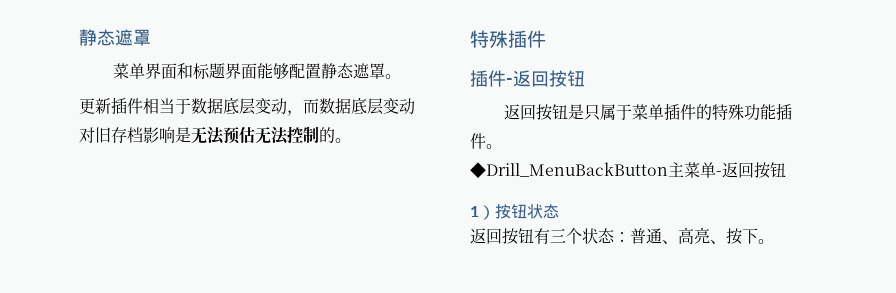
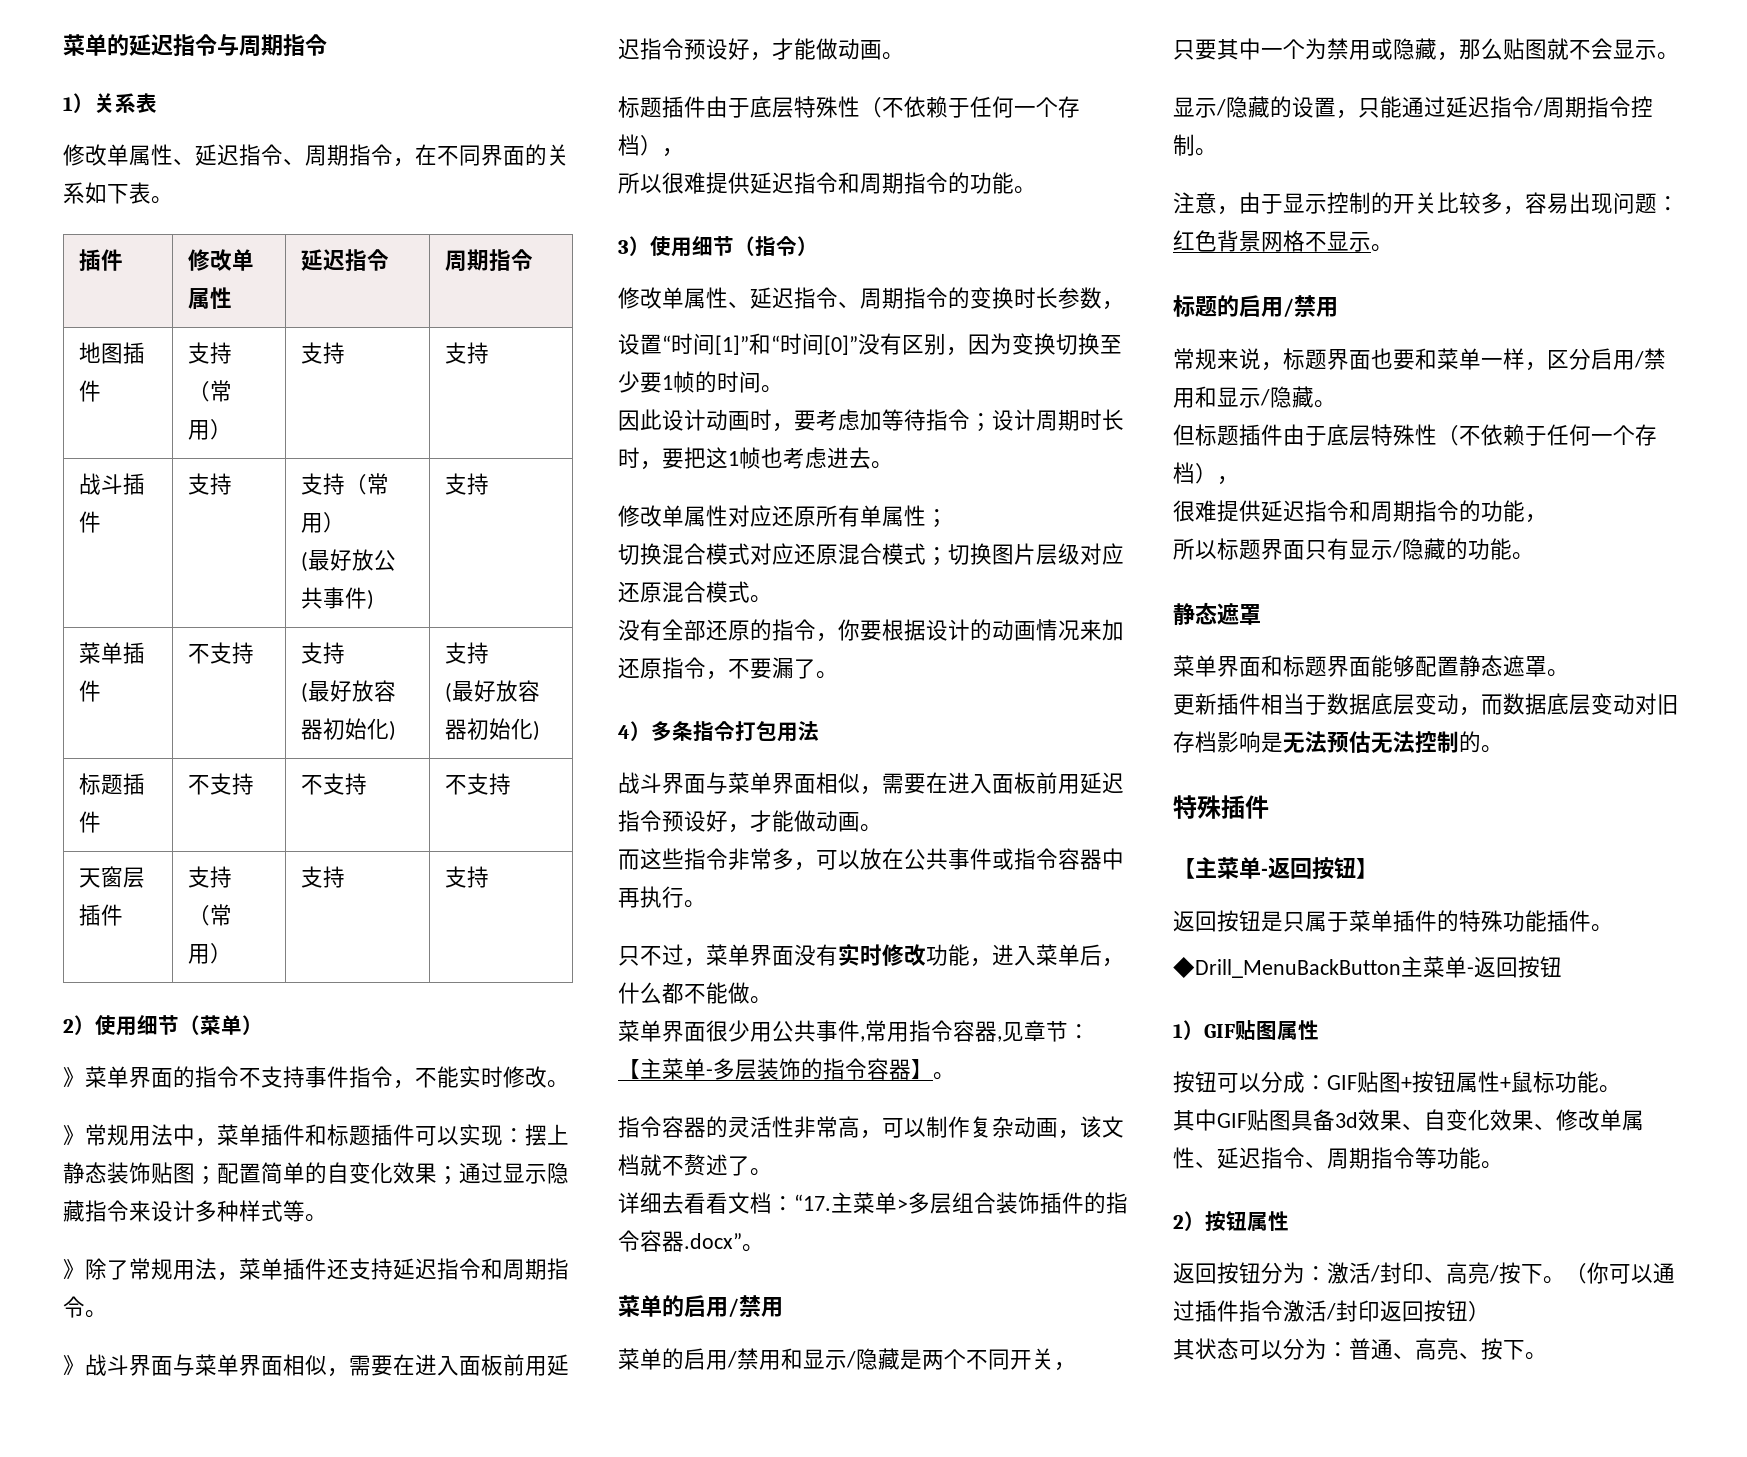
(79, 37) none -> [63,34,327,56] [63,93,157,113] [63,144,569,167] [63,182,173,204] [79,249,124,271] [188,249,255,271] [188,287,233,309] [301,249,390,271] [445,249,534,271] [79,342,146,364] [79,380,102,402] [188,342,233,364] [188,380,233,402] [188,419,233,440] [301,342,346,364] [445,342,490,364] [79,473,146,495] [79,511,102,533] [188,473,233,495] [301,473,390,495] [301,512,346,533] [301,549,397,572] [301,587,375,610] [445,473,490,495] [79,642,146,664] [79,680,102,702] [188,642,255,664] [301,642,346,664] [301,680,397,703] [301,718,397,741] [445,642,490,664] [445,680,541,703] [445,718,541,741] [79,773,146,795] [79,811,102,833] [188,773,255,795] [301,773,368,795] [445,773,512,795] [79,866,146,888] [79,904,124,926] [188,866,233,888] [188,904,233,926] [188,943,233,964] [301,866,346,888] [445,866,490,888] [63,1015,263,1036] [63,1066,569,1089] [63,1124,569,1147] [63,1162,569,1185] [63,1200,327,1222] [63,1258,569,1281] [63,1296,107,1318] [63,1354,569,1377] [618,38,904,61] [618,96,1080,118] [618,134,684,157] [618,172,1036,194] [618,236,818,257] [618,287,1124,310] [618,333,1122,356] [618,371,783,393] [618,409,1124,432] [618,447,893,470] [618,505,948,528] [618,543,1124,566] [618,581,772,603] [618,619,1124,642] [618,657,838,680] [618,721,819,742] [618,772,1124,795] [618,810,882,833] [618,848,1124,871] [618,886,706,908] [618,943,1124,967] [618,982,772,1004] [618,1020,1090,1042] [618,1058,955,1080] [618,1116,1124,1139] [618,1154,772,1176] [618,1192,1128,1214] [618,1230,764,1252] [618,1295,783,1318] [618,1348,1076,1371] [1173,38,1679,61] [1173,96,1653,119] [1173,134,1217,156] [1173,192,1679,215] [1173,230,1393,252] [1173,295,1338,318] [1173,348,1666,371] [1173,386,1336,408] [1173,424,1657,446] [1173,462,1239,485] [1173,500,1547,523] [1173,538,1534,560] 菜单的延迟指令与周期指令 // 1）关系表 // 修改单属性、延迟指令、周期指令，在不同界面的关系如下表。 // 插件 | 修改单属性 | 延迟指令 | 周期指令 // 地图插件 | 支持（常用） | 支持 | 支持 // 战斗插件 | 支持 | 支持（常用） // (最好放公共事件) | 支持 // 菜单插件 | 不支持 | 支持 // (最好放容器初始化) | 支持 // (最好放容器初始化) // 标题插件 | 不支持 | 不支持 | 不支持 // 天窗层插件 | 支持（常用） | 支持 | 支持 // 2）使用细节（菜单） // 》菜单界面的指令不支持事件指令，不能实时修改。 // 》常规用法中，菜单插件和标题插件可以实现：摆上静态装饰贴图；配置简单的自变化效果；通过显示隐藏指令来设计多种样式等。 // 》除了常规用法，菜单插件还支持延迟指令和周期指令。 // 》战斗界面与菜单界面相似，需要在进入面板前用延迟指令预设好，才能做动画。 // 标题插件由于底层特殊性（不依赖于任何一个存档）， // 所以很难提供延迟指令和周期指令的功能。 // 3）使用细节（指令） // 修改单属性、延迟指令、周期指令的变换时长参数， // 设置“时间[1]”和“时间[0]”没有区别，因为变换切换至少要1帧的时间。 // 因此设计动画时，要考虑加等待指令；设计周期时长时，要把这1帧也考虑进去。 // 修改单属性对应还原所有单属性； // 切换混合模式对应还原混合模式；切换图片层级对应还原混合模式。 // 没有全部还原的指令，你要根据设计的动画情况来加还原指令，不要漏了。 // 4）多条指令打包用法 // 战斗界面与菜单界面相似，需要在进入面板前用延迟指令预设好，才能做动画。 // 而这些指令非常多，可以放在公共事件或指令容器中再执行。 // 只不过，菜单界面没有实时修改功能，进入菜单后，什么都不能做。 // 菜单界面很少用公共事件,常用指令容器,见章节：【主菜单-多层装饰的指令容器】。 // 指令容器的灵活性非常高，可以制作复杂动画，该文档就不赘述了。 // 详细去看看文档：“17.主菜单>多层组合装饰插件的指令容器.docx”。 // 菜单的启用/禁用 // 菜单的启用/禁用和显示/隐藏是两个不同开关， // 只要其中一个为禁用或隐藏，那么贴图就不会显示。 // 显示/隐藏的设置，只能通过延迟指令/周期指令控制。 // 注意，由于显示控制的开关比较多，容易出现问题：红色背景网格不显示。 // 标题的启用/禁用 // 常规来说，标题界面也要和菜单一样，区分启用/禁用和显示/隐藏。 // 但标题插件由于底层特殊性（不依赖于任何一个存档）， // 很难提供延迟指令和周期指令的功能， // 所以标题界面只有显示/隐藏的功能。 //
[470,70,585,87] 插件-返回按钮 -> [1173,857,1378,879] 【主菜单-返回按钮】
[495,204,559,219] [470,228,615,245] 按钮状态 // 返回按钮有三个状态 -> [1204,1020,1319,1040] [1173,1071,1621,1093] [1173,1109,1644,1131] [1173,1147,1503,1169] [1173,1211,1289,1231] [1173,1262,1675,1284] [1173,1300,1490,1322] [1173,1338,1327,1360] GIF贴图属性 // 按钮可以分成：GIF贴图+按钮属性+鼠标功能。 // 其中GIF贴图具备3d效果、自变化效果、修改单属性、延迟指令、周期指令等功能。 // 2）按钮属性 // 返回按钮分为：激活/封印、高亮/按下。（你可以通过插件指令激活/封印返回按钮） // 其状态可以分为

